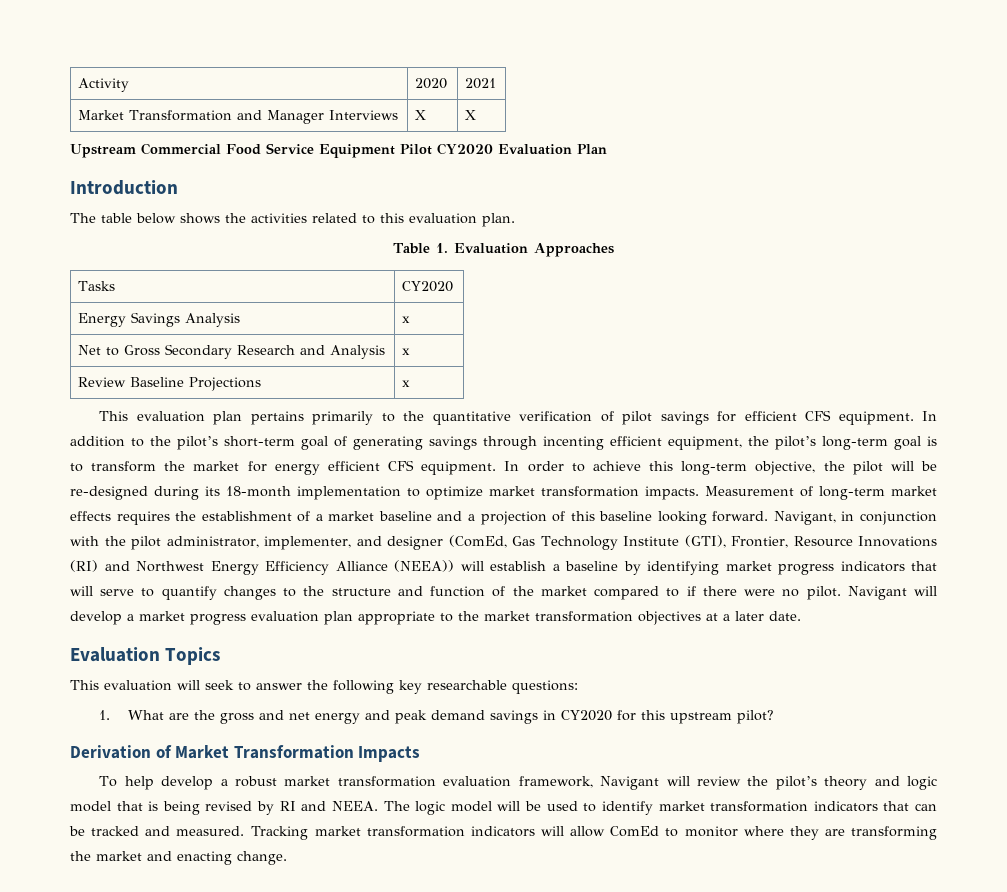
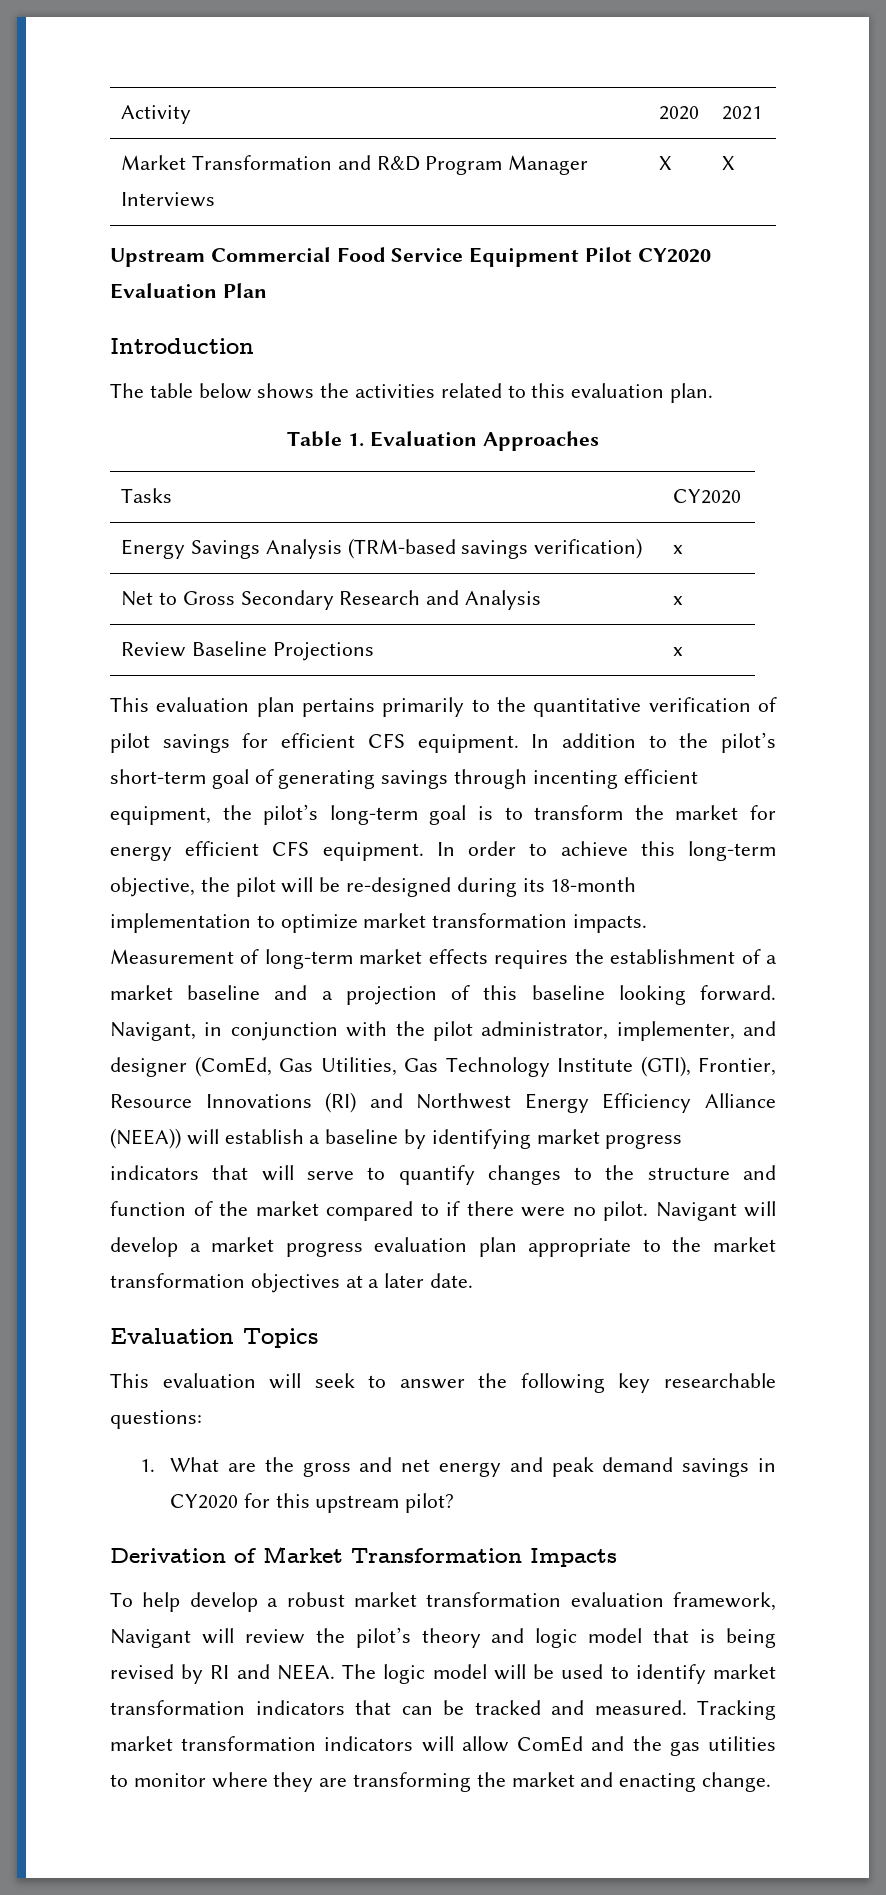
(263, 115) none -> [376,156,503,175] R&D Program
(241, 320) none -> [347,538,643,559] (TRM-based savings verification)
(536, 541) none -> [320,1057,438,1076] Utilities, Gas
(660, 831) none -> [591,1736,776,1756] and the gas utilities

